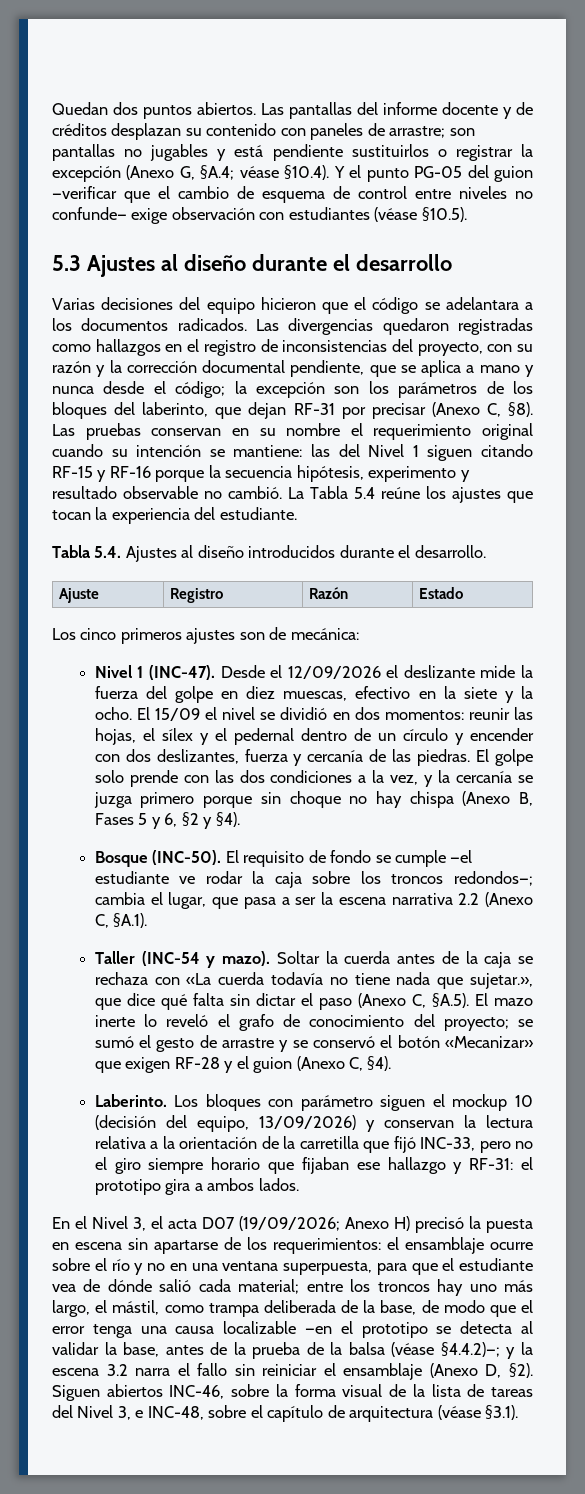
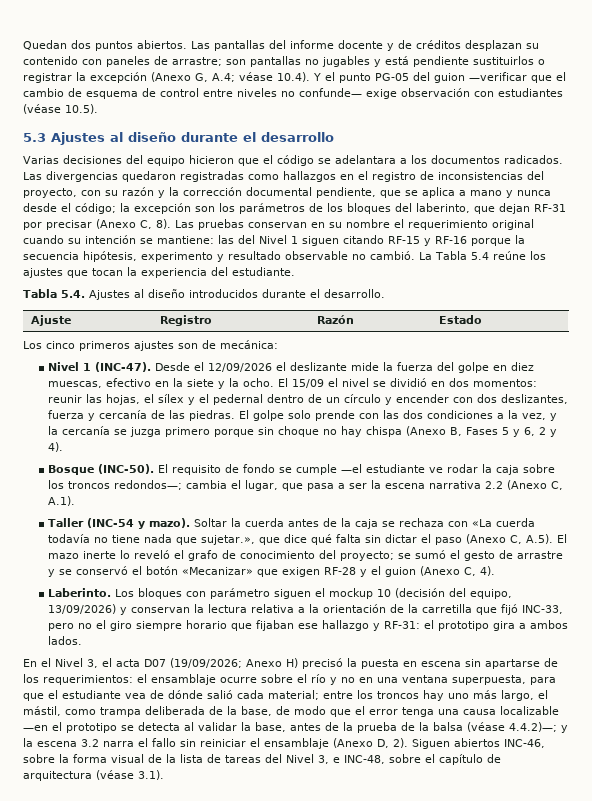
[200,165,330,180] §A.4; véase §10.4). -> [212,72,310,82] A.4; véase 10.4).
[421,207,467,222] §10.5). -> [65,104,98,114] 10.5).
[508,402,534,417] §8). -> [156,219,171,229] 8).
[181,812,240,829] §2 y §4). -> [539,427,558,437] [48,442,64,452] 2 y 4).
[113,913,148,928] §A.1). -> [48,496,76,506] A.1).
[431,993,469,1008] §A.5). -> [526,534,554,544] A.5).
[367,1056,392,1071] §4). -> [480,566,496,576] 4).
[440,1342,500,1357] §4.4.2)—; -> [509,722,557,732] 4.4.2)—;
[509,1363,533,1378] §2). -> [393,738,408,748] 2).
[484,1405,518,1420] §3.1). -> [138,770,164,780] 3.1).

